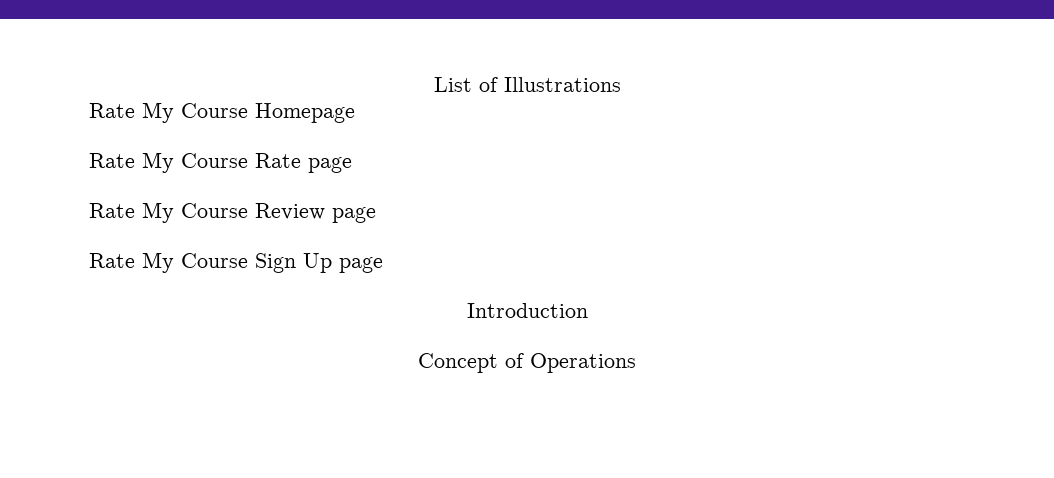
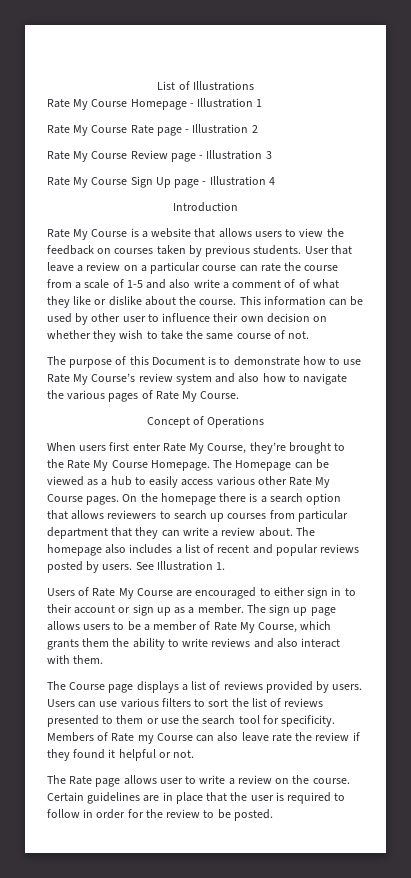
(355, 113) none -> [189,98,263,108] - Illustration 1
(352, 165) none -> [185,124,258,134] - Illustration 2
(376, 215) none -> [199,150,272,160] - Illustration 3
[466,303,588,318] [418,353,636,373] // Introduction // Concept of Operations -> [202,176,275,186] [173,202,238,212] [47,228,344,240] [47,245,352,257] [47,262,339,274] [47,279,339,289] [47,296,364,308] [47,313,328,325] [47,330,310,342] [47,356,362,368] [47,373,348,385] [47,390,240,402] [146,416,265,428] [47,442,346,454] [47,459,329,471] [47,476,331,488] [47,493,342,505] [47,510,348,522] [47,527,315,539] [47,544,360,556] [47,561,226,573] [47,587,356,599] [47,604,336,616] [47,621,332,633] [47,638,341,650] [47,655,104,664] [47,681,363,693] [47,698,324,708] [47,715,336,727] [47,732,360,744] [47,749,195,761] [47,775,350,787] [47,792,346,804] [47,809,273,821] - Illustration 4 // Introduction // Rate My Course is a website that allows users to view the feedback on courses taken by previous students. User that leave a review on a particular course can rate the course from a scale of 1-5 and also write a comment of of what they like or dislike about the course. This information can be used by other user to influence their own decision on whether they wish to take the same course of not. // The purpose of this Document is to demonstrate how to use Rate My Course’s review system and also how to navigate the various pages of Rate My Course. // Concept of Operations // When users first enter Rate My Course, they’re brought to the Rate My Course Homepage. The Homepage can be viewed as a hub to easily access various other Rate My Course pages. On the homepage there is a search option that allows reviewers to search up courses from particular department that they can write a review about. The homepage also includes a list of recent and popular reviews posted by users. See Illustration 1. // Users of Rate My Course are encouraged to either sign in to their account or sign up as a member. The sign up page allows users to be a member of Rate My Course, which grants them the ability to write reviews and also interact with them. // The Course page displays a list of reviews provided by users. Users can use various filters to sort the list of reviews presented to them or use the search tool for specificity. Members of Rate my Course can also leave rate the review if they found it helpful or not. // The Rate page allows user to write a review on the course. Certain guidelines are in place that the user is required to follow in order for the review to be posted.

